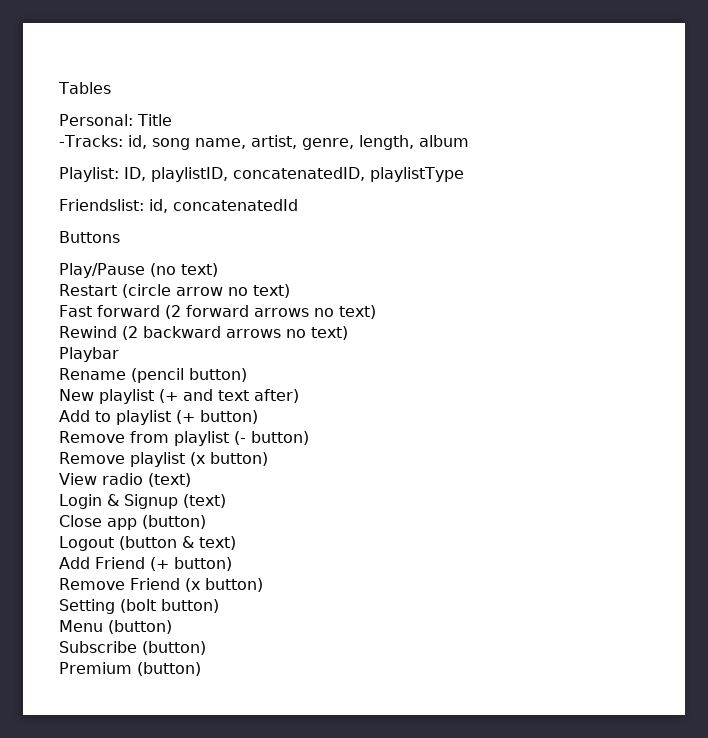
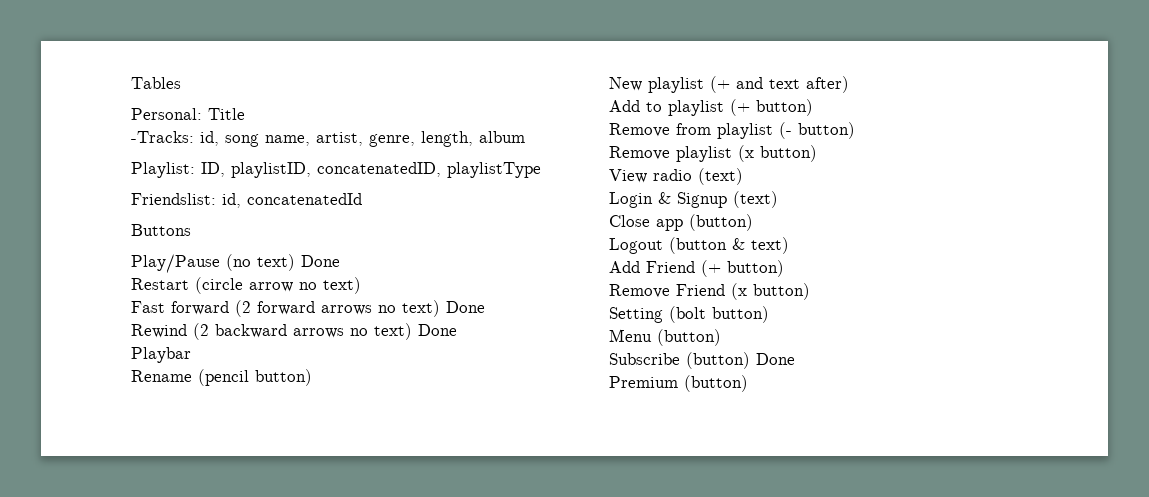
(218, 270) none -> [301,255,340,267] Done
(376, 312) none -> [446,301,485,313] Done
(348, 333) none -> [418,324,457,336] Done
(206, 648) none -> [756,353,795,365] Done

